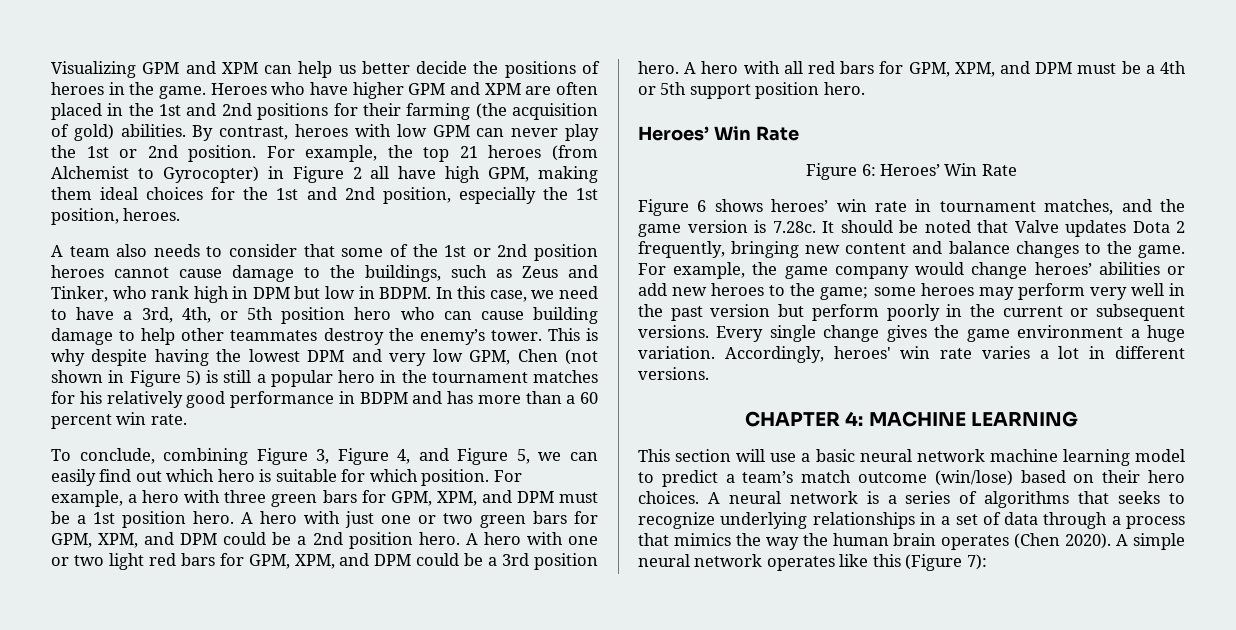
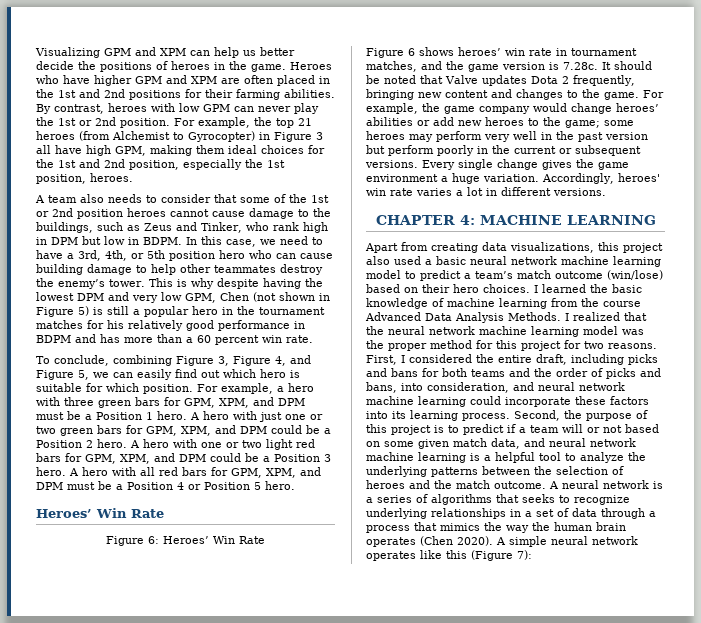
[475,103,599,120] [51,124,114,141] (the acquisition of gold) -> (280, 94) none
[352,167,362,179] 2 -> [316,132,323,140] 3
[93,511,186,528] 1st position -> [96,412,153,420] Position 1
[312,532,413,549] 2nd position -> [36,440,93,448] Position 2
[502,553,599,570] 3rd position -> [274,454,331,462] Position 3
[1160,61,1186,74] [638,82,820,99] 4th or 5th support position -> [127,482,261,490] Position 4 or Position 5
[948,241,1010,254] balance -> (512, 93) none
[638,449,797,462] This section will use -> [365,242,663,253] [366,256,421,265] Apart from creating data visualizations, this project also used
(699, 497) none -> [534,284,642,293] [366,298,641,309] [365,312,647,323] [366,326,644,337] [366,340,657,351] [366,354,658,365] [366,368,661,379] [366,382,625,393] [366,396,649,407] [366,410,648,421] [366,424,659,435] [366,438,636,449] [366,452,646,463] [366,466,624,477] [366,480,546,489] I learned the basic knowledge of machine learning from the course Advanced Data Analysis Methods. I realized that the neural network machine learning model was the proper method for this project for two reasons. First, I considered the entire draft, including picks and bans for both teams and the order of picks and bans, into consideration, and neural network machine learning could incorporate these factors into its learning process. Second, the purpose of this project is to predict if a team will or not based on some given match data, and neural network machine learning is a helpful tool to analyze the underlying patterns between the selection of heroes and the match outcome.

